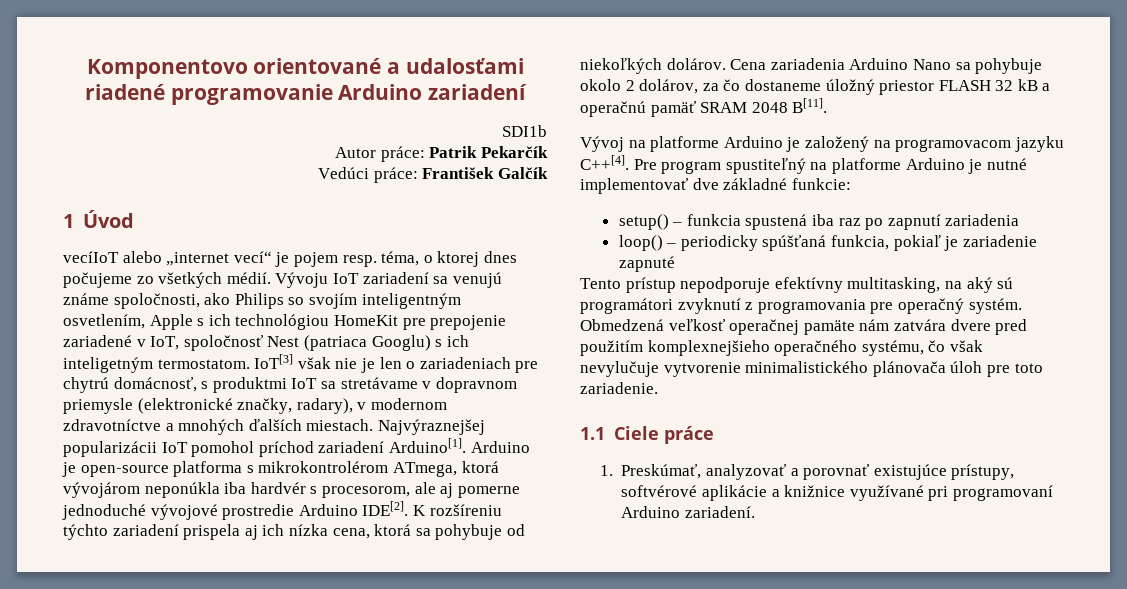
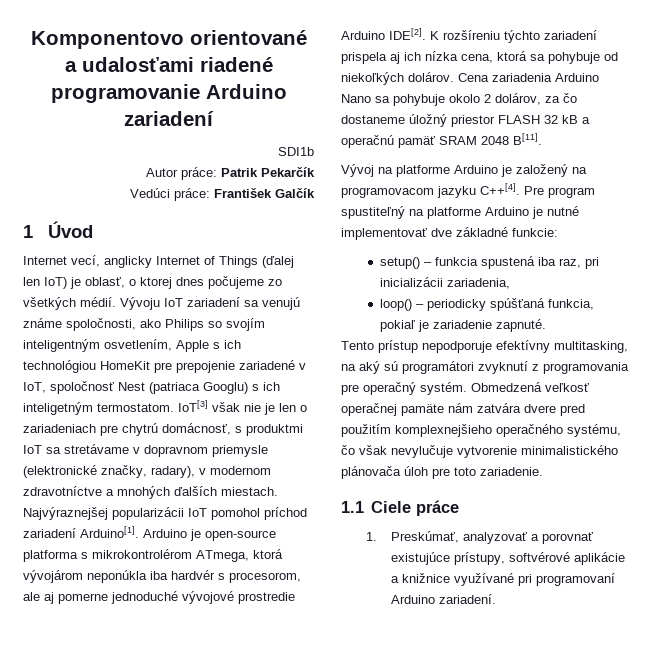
[63,251,420,267] vecíIoT alebo „internet vecí“ je pojem resp. téma, -> [23,255,294,268] [23,277,125,289] Internet vecí, anglicky Internet of Things (ďalej len IoT) je oblasť,
[838,214,1020,230] raz po zapnutí zariadenia -> [559,257,600,269] [380,277,511,289] raz, pri inicializácii zariadenia,
[618,256,675,272] zapnuté -> [496,319,547,332] zapnuté.

